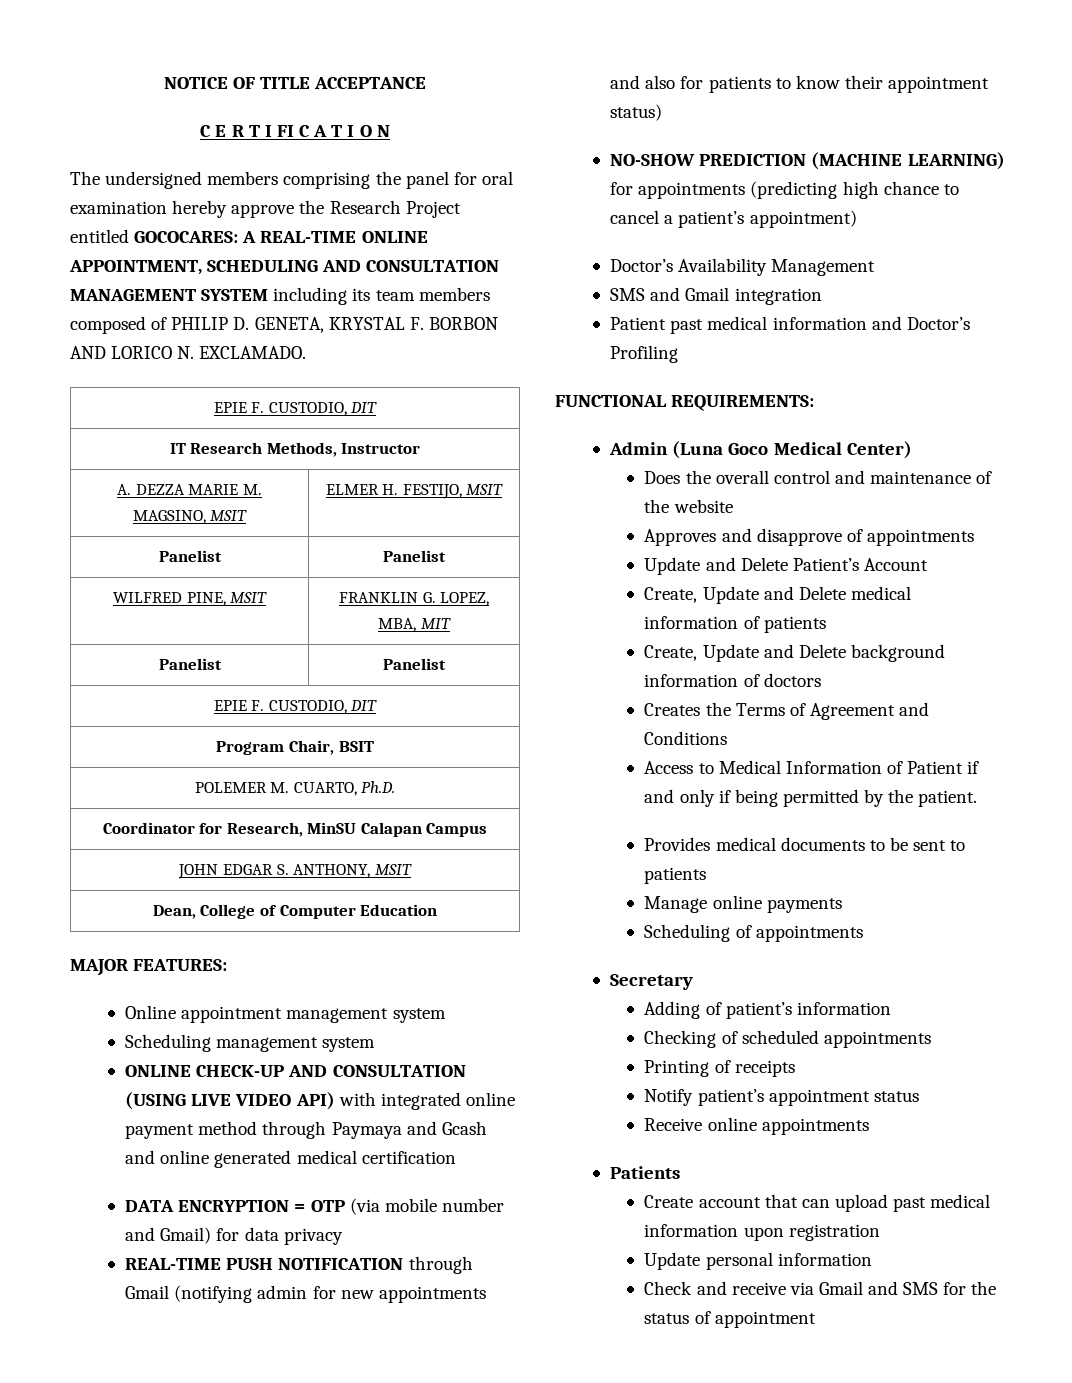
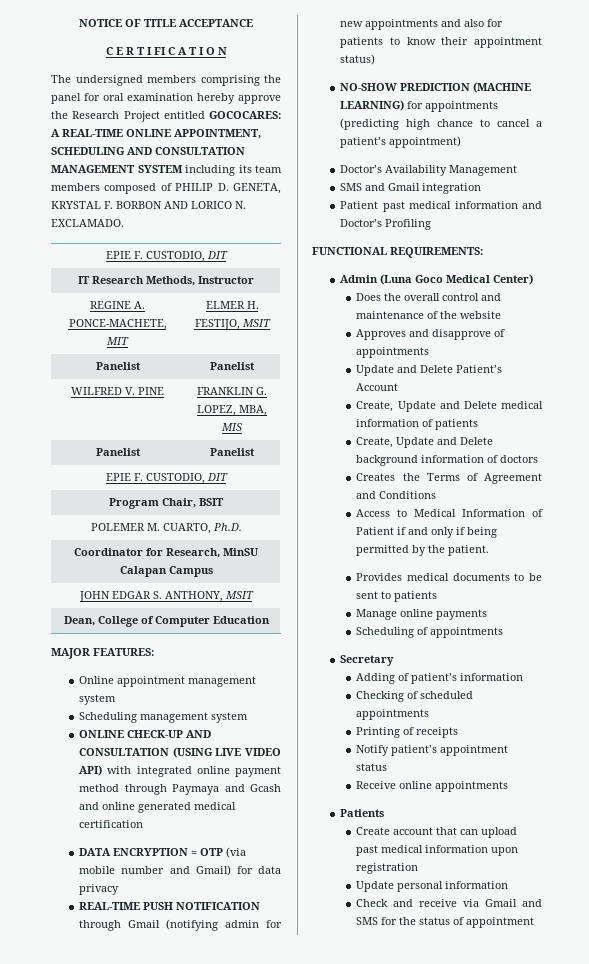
[117,484,262,495] [132,510,248,524] A. DEZZA MARIE M. MAGSINO, MSIT -> [90,301,145,309] [68,319,167,330] [106,337,129,345] REGINE A. PONCE-MACHETE, MIT
[186,592,268,606] PINE, MSIT -> [125,387,164,395] V. PINE
[420,618,451,629] MIT -> [221,423,243,431] MIS

